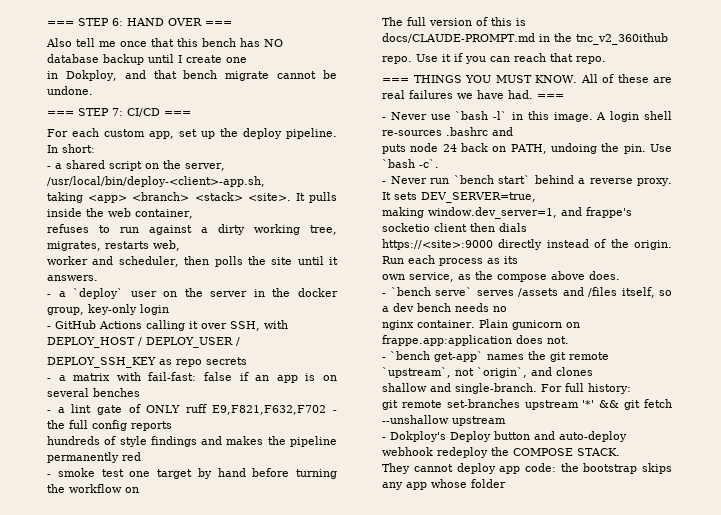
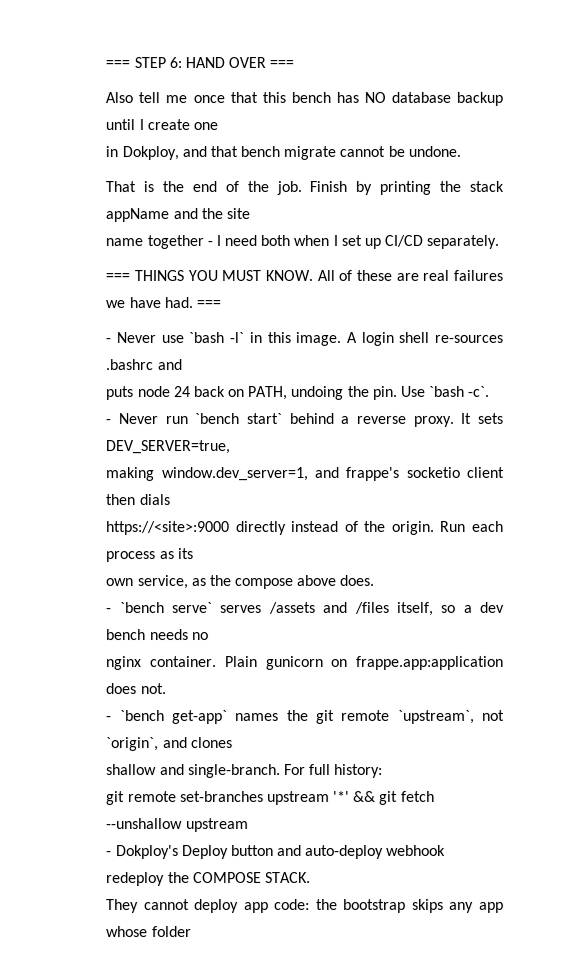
[47,108,192,117] [47,128,337,139] [47,144,96,153] [47,160,226,171] [47,176,266,187] [47,192,337,203] [47,208,194,219] [47,224,338,235] [47,240,181,251] [47,256,338,267] [47,275,99,281] [47,288,338,299] [47,304,170,315] [47,320,289,331] [47,337,241,348] [47,357,248,368] [47,372,337,383] [47,388,141,397] [47,404,337,415] [47,420,173,431] [47,436,337,447] [47,452,142,463] [47,468,337,479] [47,484,140,493] [382,17,527,26] [382,33,669,45] [382,53,607,64] === STEP 7: CI/CD === // For each custom app, set up the deploy pipeline. In short: // - a shared script on the server, /usr/local/bin/deploy-<client>-app.sh, // taking <app> <branch> <stack> <site>. It pulls inside the web container, // refuses to run against a dirty working tree, migrates, restarts web, // worker and scheduler, then polls the site until it answers. // - a `deploy` user on the server in the docker group, key-only login // - GitHub Actions calling it over SSH, with DEPLOY_HOST / DEPLOY_USER / // DEPLOY_SSH_KEY as repo secrets // - a matrix with fail-fast: false if an app is on several benches // - a lint gate of ONLY ruff E9,F821,F632,F702 - the full config reports // hundreds of style findings and makes the pipeline permanently red // - smoke test one target by hand before turning the workflow on // The full version of this is docs/CLAUDE-PROMPT.md in the tnc_v2_360ithub // repo. Use it if you can reach that repo. -> [105,180,505,196] [105,208,250,223] [105,234,500,250] That is the end of the job. Finish by printing the stack appName and the site // name together - I need both when I set up CI/CD separately.

